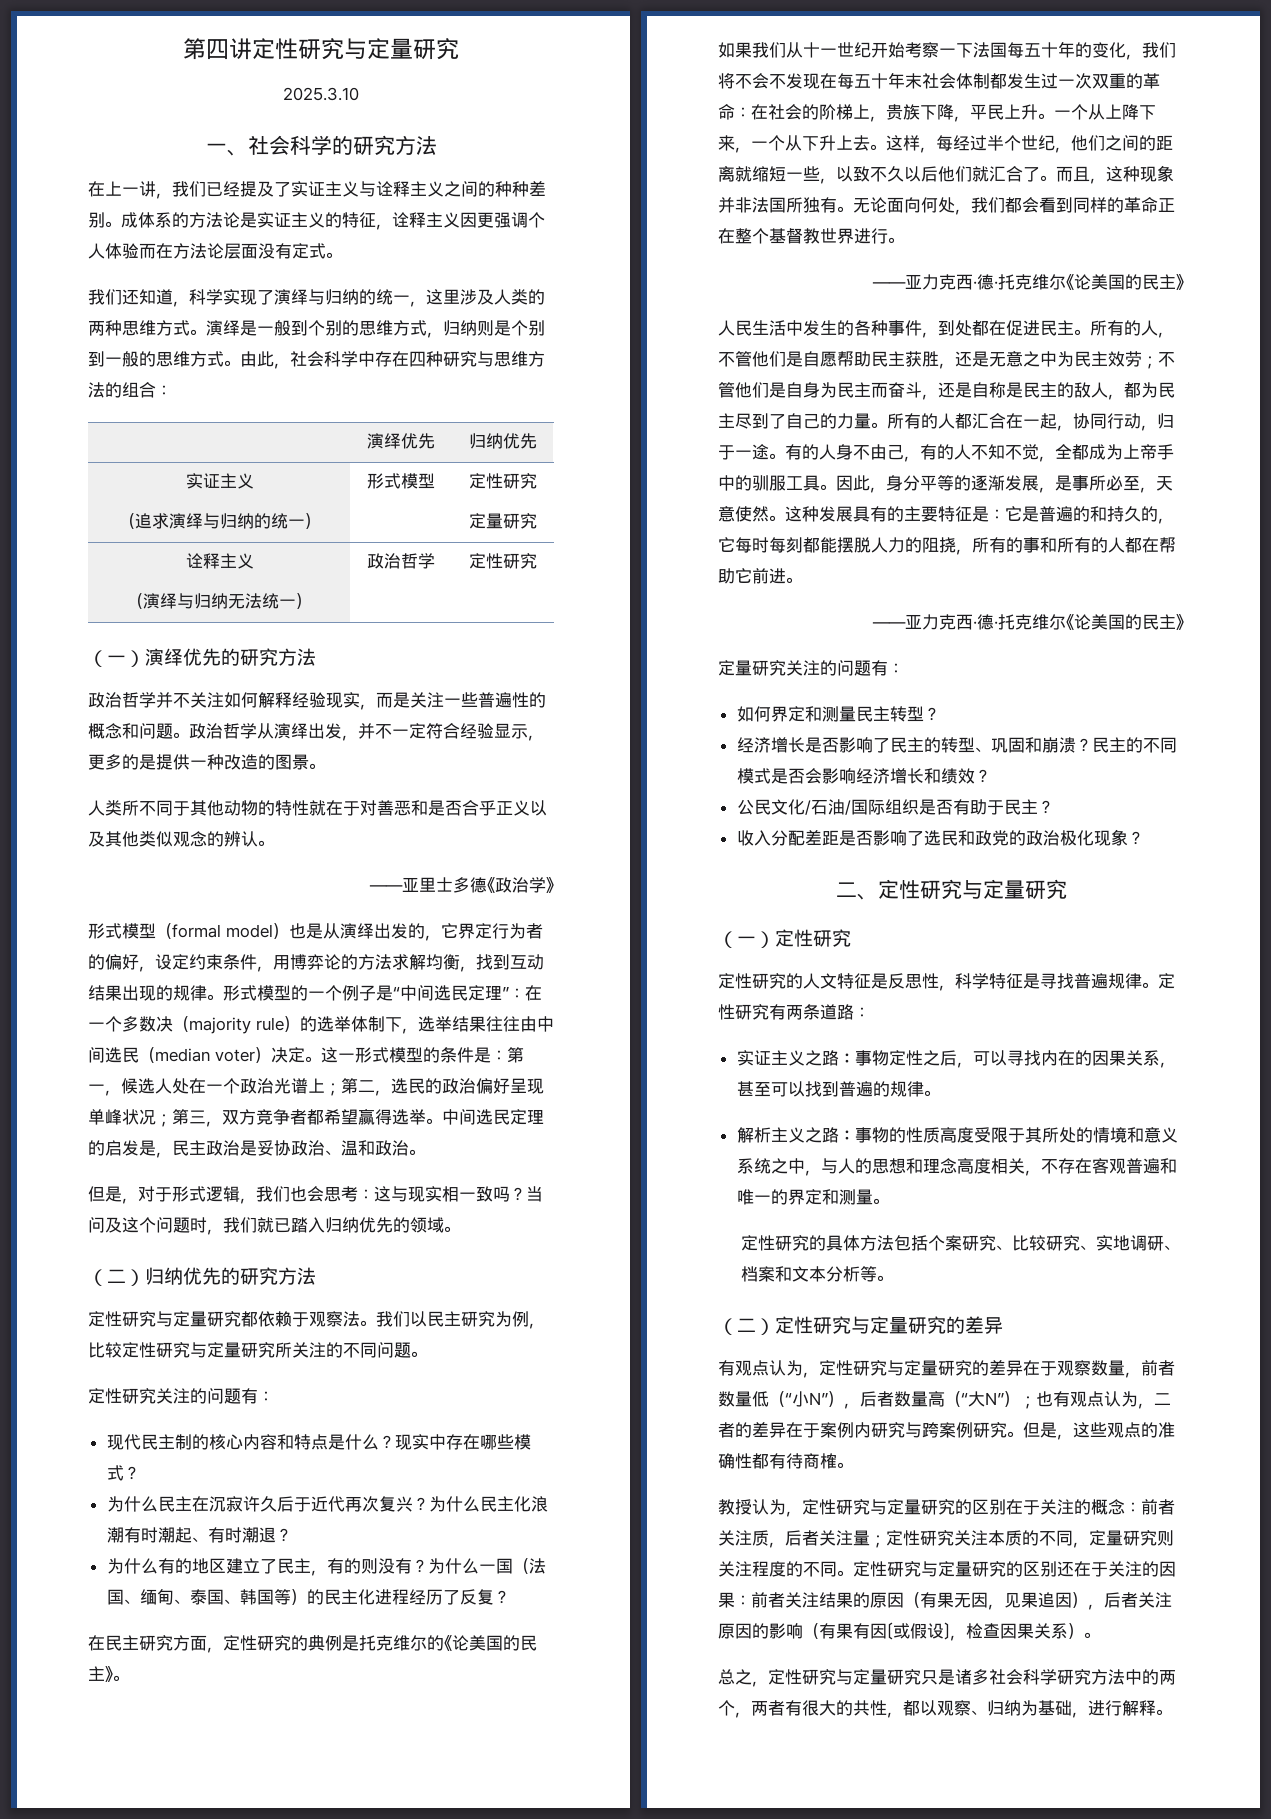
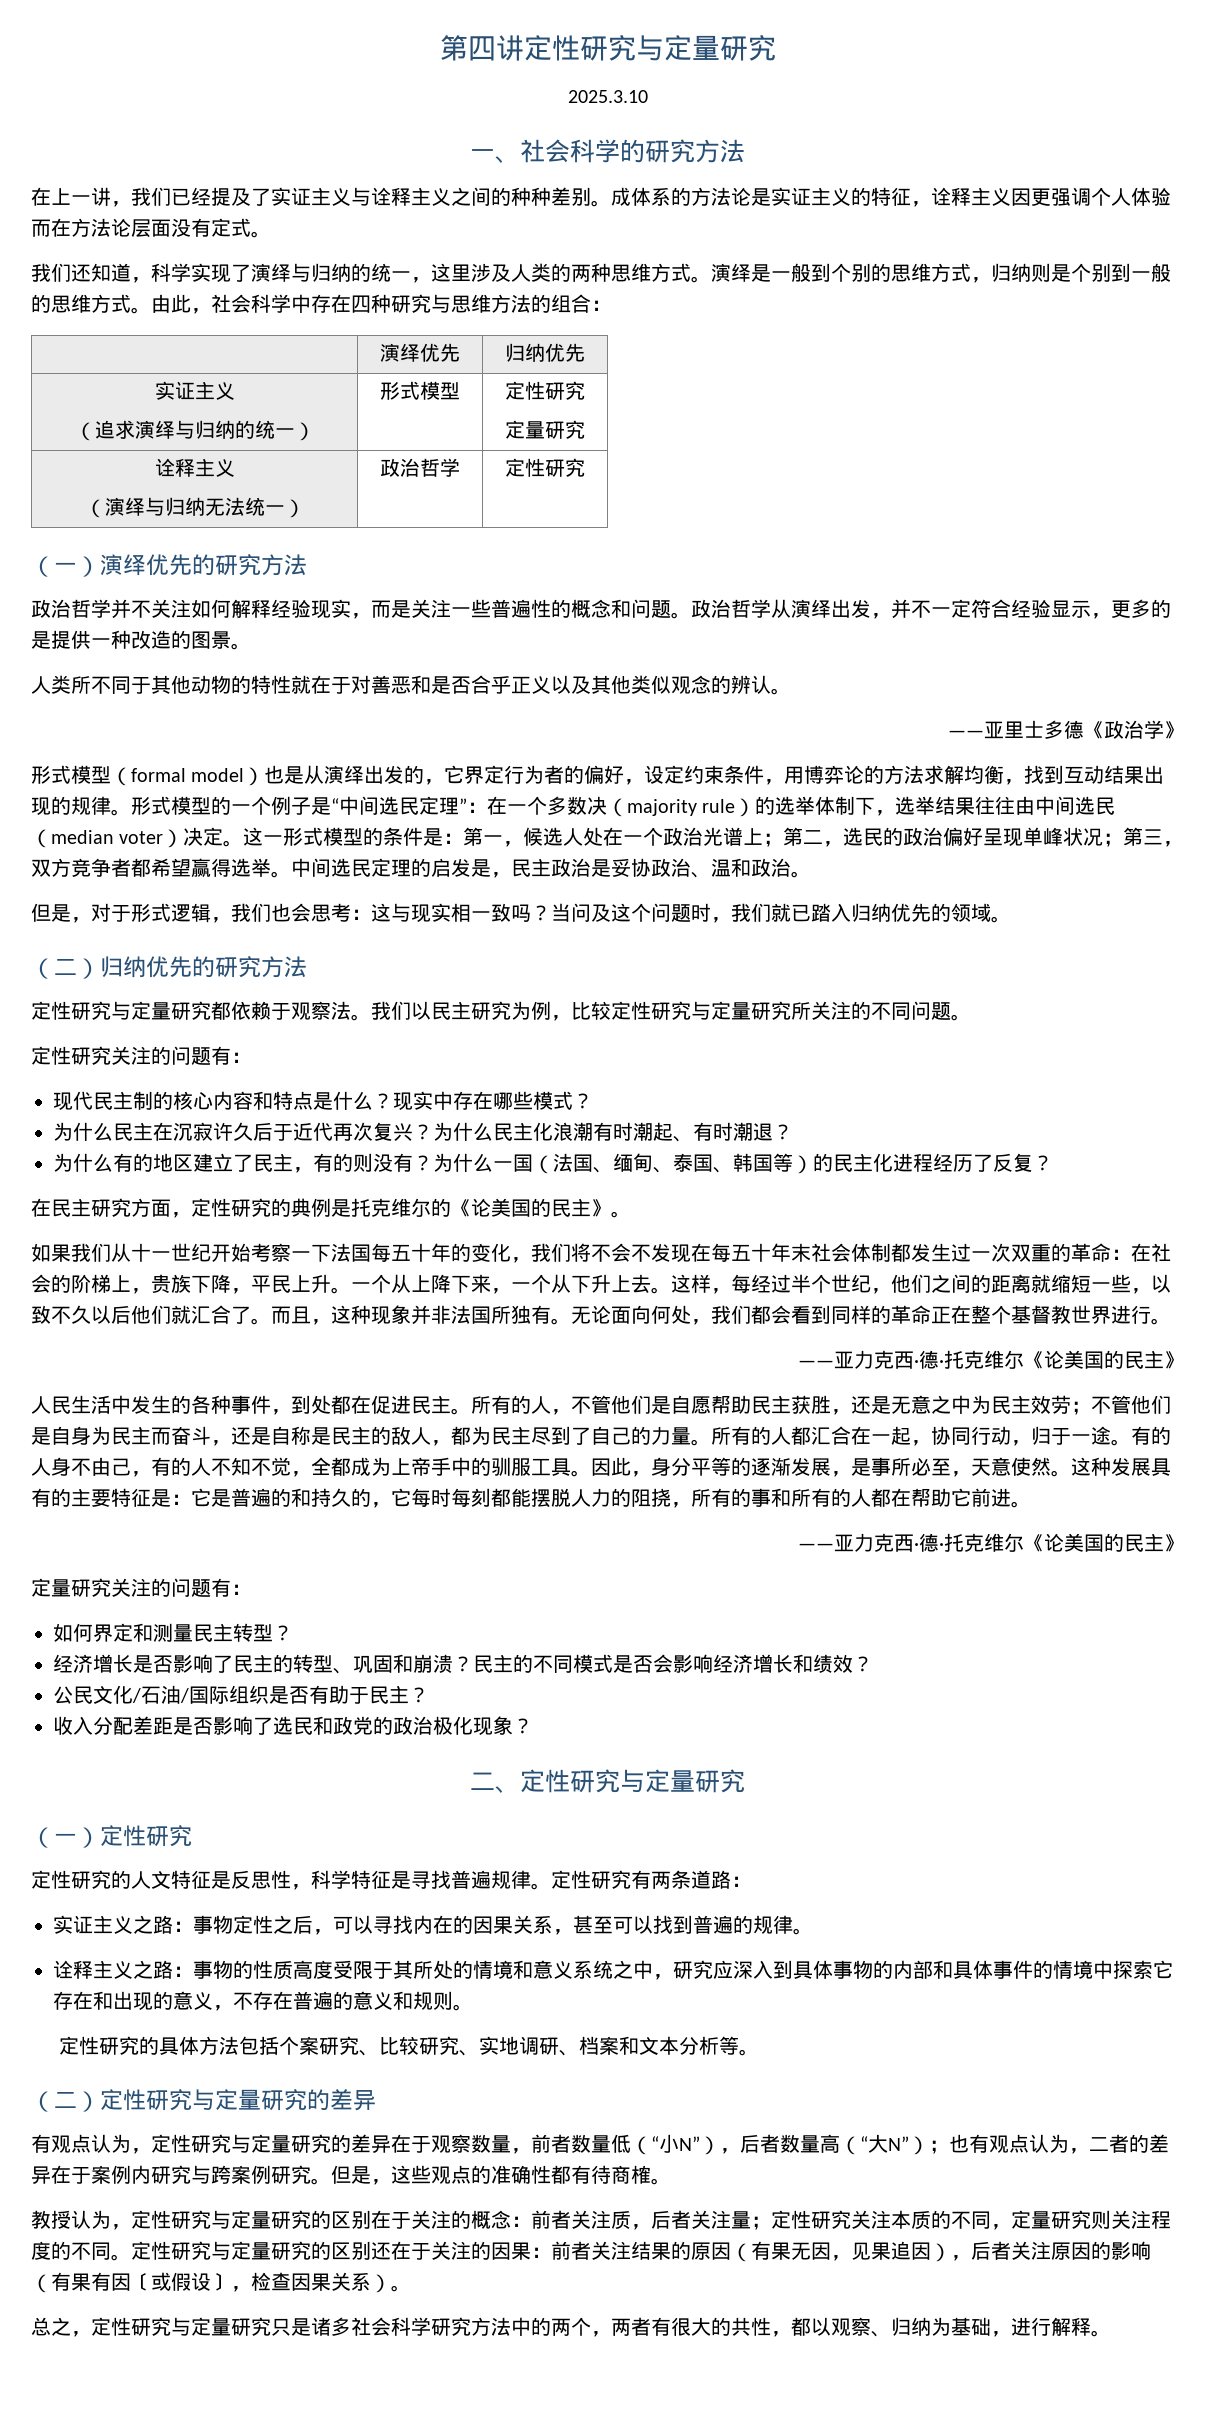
[736,1127,771,1143] 解析 -> [53,1960,93,1979] 诠释
[820,1158,1177,1176] [736,1189,873,1205] 与人的思想和理念高度相关，不存在客观普遍和唯一的界定和测量 -> [673,1960,1173,1979] [53,1991,453,2011] 研究应深入到具体事物的内部和具体事件的情境中探索它存在和出现的意义，不存在普遍的意义和规则

